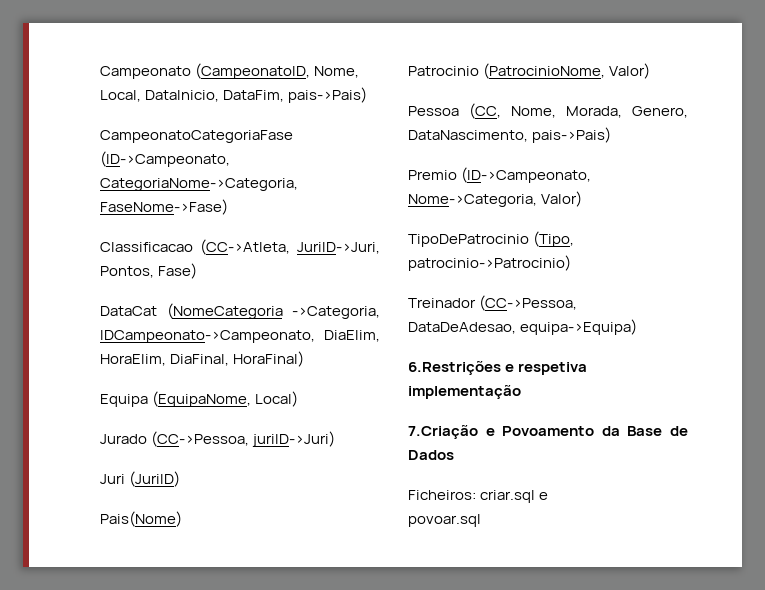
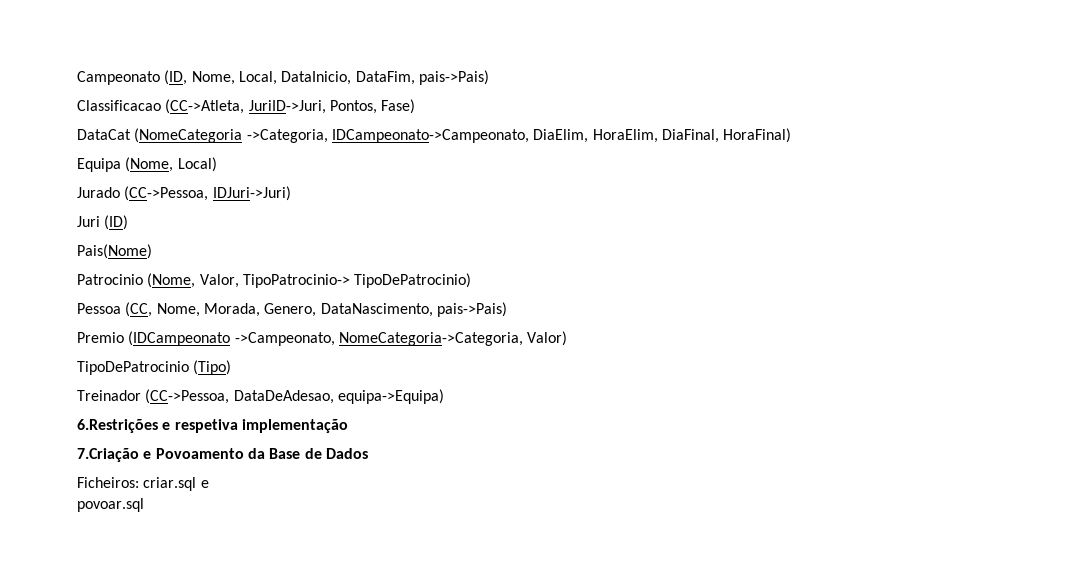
[195,63,311,79] (CampeonatoID, -> [164,70,188,85] (ID,
[100,130,293,143] [100,151,230,167] [100,178,298,191] [100,199,228,215] // CampeonatoCategoriaFase (ID->Campeonato, CategoriaNome->Categoria, FaseNome->Fase) -> (489, 77) none
[152,391,252,407] (EquipaNome, -> [125,157,174,172] (Nome,
[252,431,336,447] juriID->Juri) -> [212,186,291,201] IDJuri->Juri)
[129,471,181,487] (JuriID) -> [104,215,129,230] (ID)
[483,63,651,79] (PatrocinioNome, Valor) -> [147,273,472,288] (Nome, Valor, TipoPatrocinio-> TipoDePatrocinio)
[461,167,592,183] [408,194,537,207] (ID->Campeonato, Nome->Categoria, -> [128,331,523,346] (IDCampeonato ->Campeonato, NomeCategoria->Categoria,
[533,231,575,247] [408,255,571,271] (Tipo, patrocinio->Patrocinio) -> [193,360,232,375] (Tipo)

